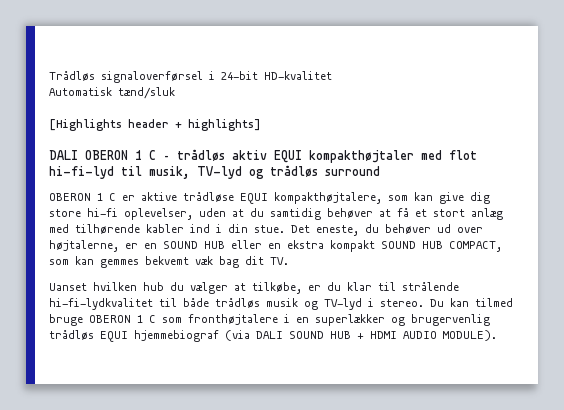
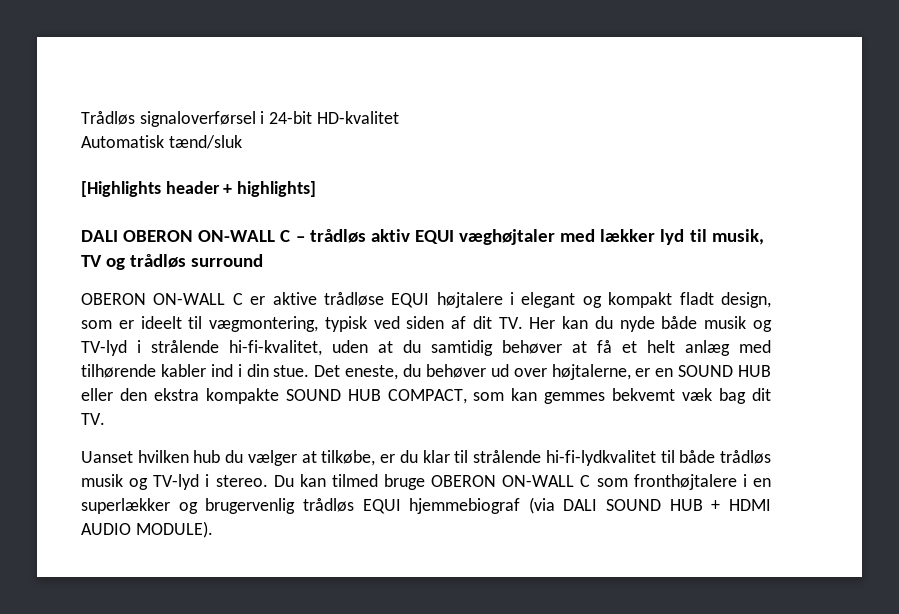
[135,150,142,160] 1 -> [198,230,276,242] ON-WALL
[309,150,477,163] [49,166,114,179] kompakthøjtaler med flot hi-fi-lyd -> [459,229,685,245] væghøjtaler med lækker lyd
[197,166,242,179] TV-lyd -> [81,255,102,267] TV
[97,193,103,201] 1 -> [153,293,226,305] ON-WALL
[274,192,490,204] [49,208,193,220] kompakthøjtalere, som kan give dig store hi-fi oplevelser, -> [436,292,772,308] [81,316,772,332] [81,340,322,356] højtalere i elegant og kompakt fladt design, som er ideelt til vægmontering, typisk ved siden af dit TV. Her kan du nyde både musik og TV-lyd i strålende hi-fi-kvalitet,
[433,209,465,217] stort -> [647,340,675,353] helt
[268,240,375,252] en ekstra kompakt -> [119,388,279,404] den ekstra kompakte
[137,315,143,323] 1 -> [502,475,575,487] ON-WALL

